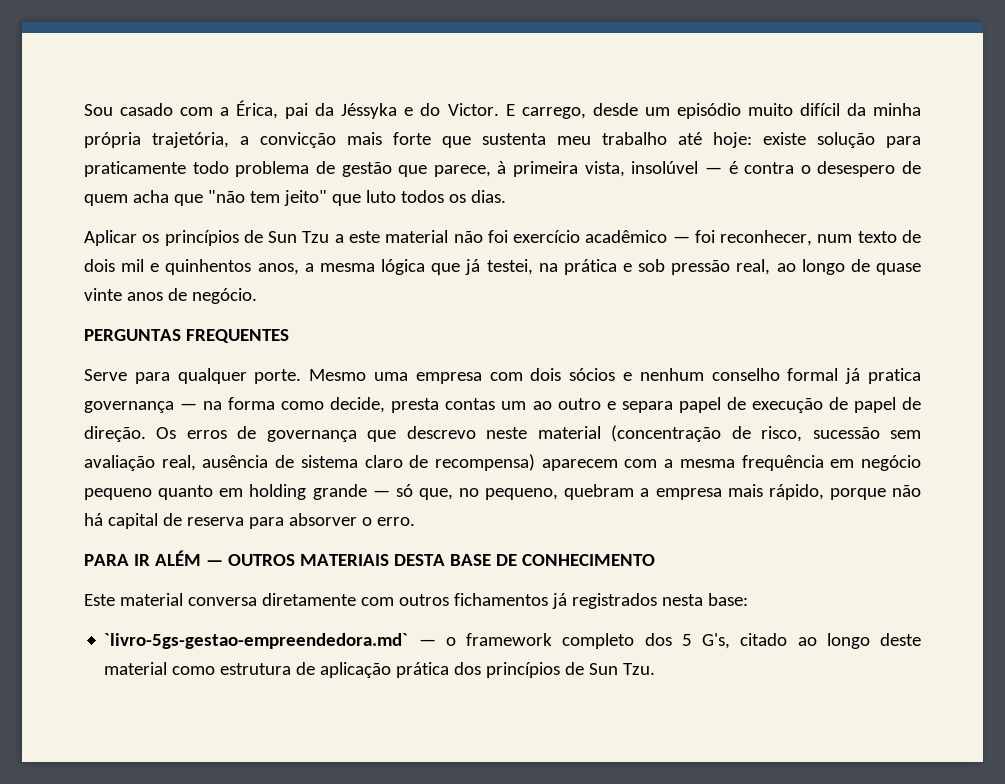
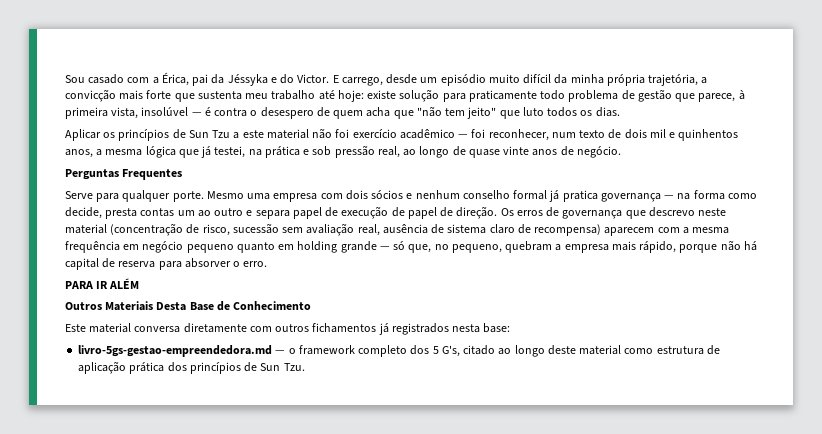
[84,329,289,343] PERGUNTAS FREQUENTES -> [65,169,183,180] Perguntas Frequentes
[205,554,655,566] — OUTROS MATERIAIS DESTA BASE DE CONHECIMENTO -> [65,301,312,311] // Outros Materiais Desta Base de Conhecimento
[104,633,409,649] `livro-5gs-gestao-empreendedora.md` -> [78,345,273,357] livro-5gs-gestao-empreendedora.md

